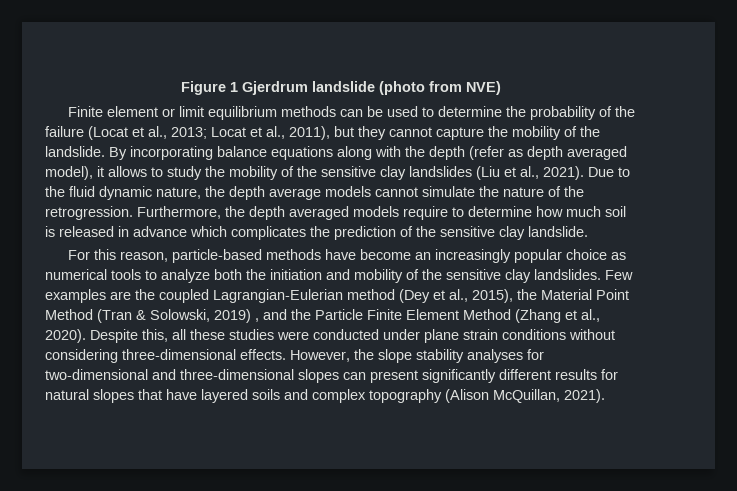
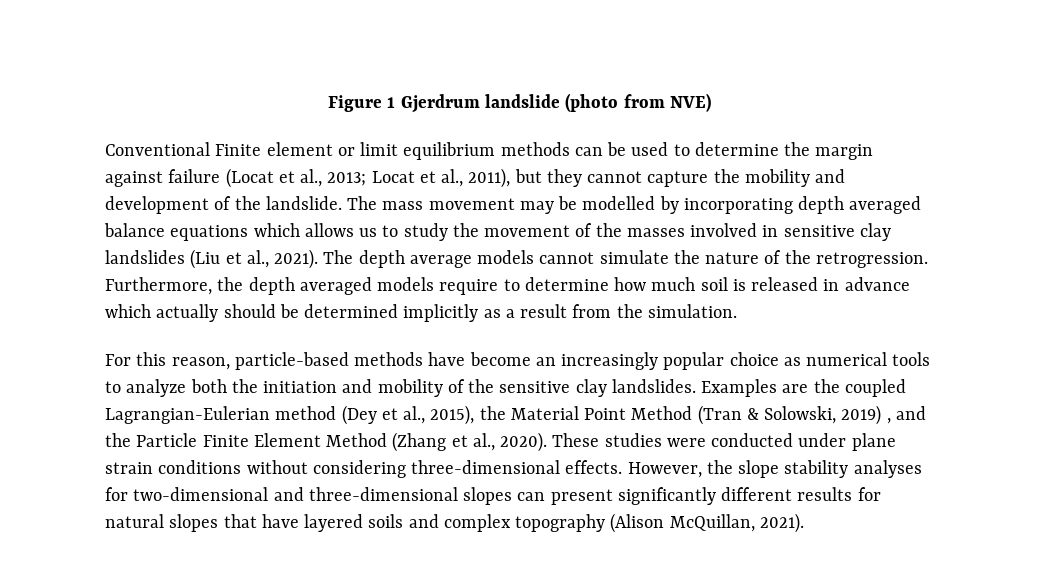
(501, 88) none -> [105,142,210,156] Conventional
[530,106,636,120] probability of the -> [815,144,874,160] [105,171,163,187] margin against
(561, 133) none -> [815,169,846,183] [105,196,209,214] and development
[109,146,627,160] [45,166,147,180] By incorporating balance equations along with the depth (refer as depth averaged model), it allows -> [347,196,922,214] [104,223,378,241] The mass movement may be modelled by incorporating depth averaged balance equations which allows us
[229,166,317,180] mobility of the -> [484,223,779,237] movement of the masses involved in
[588,167,630,177] [45,186,225,200] Due to the fluid dynamic nature, the -> [323,250,354,264] The
[231,226,588,240] complicates the prediction of the sensitive clay landslide. -> [156,304,737,322] actually should be determined implicitly as a result from the simulation.
[605,270,633,280] [45,289,106,303] Few examples -> [701,379,778,397] Examples
[90,329,225,343] Despite this, all these -> [552,433,600,447] These

